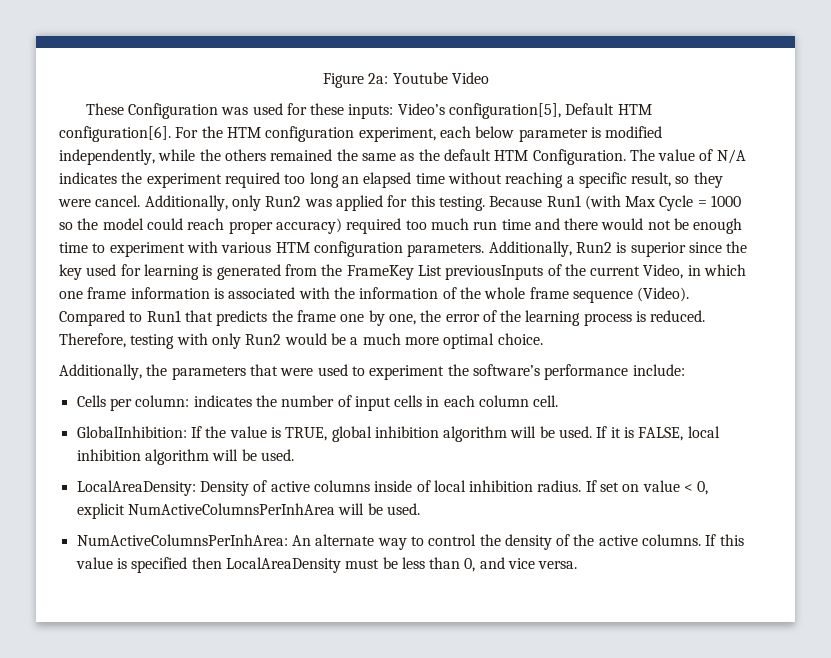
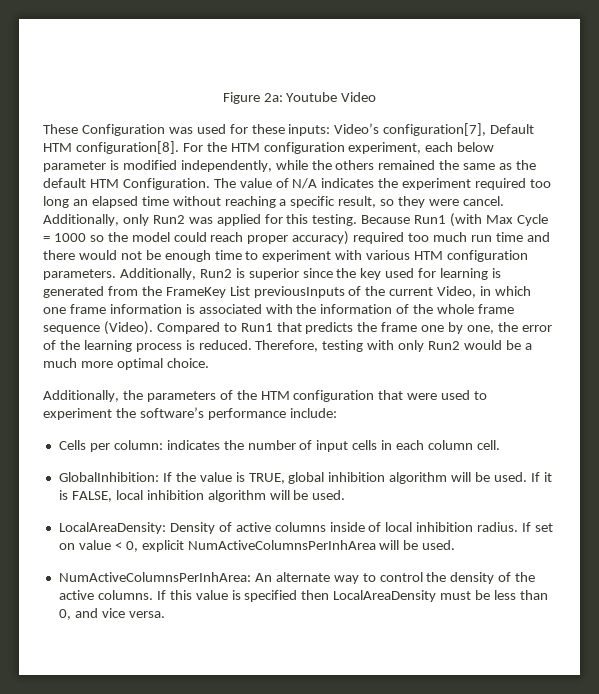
[449,103,562,119] configuration[5], -> [383,123,487,136] configuration[7],
[59,126,171,142] configuration[6]. -> [75,141,179,154] configuration[8].
(246, 373) none -> [219,390,375,402] of the HTM configuration

